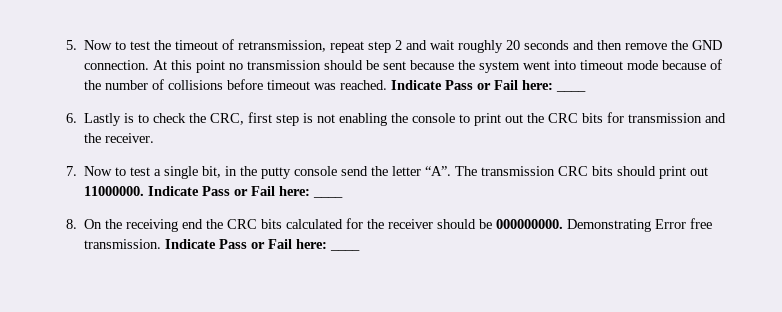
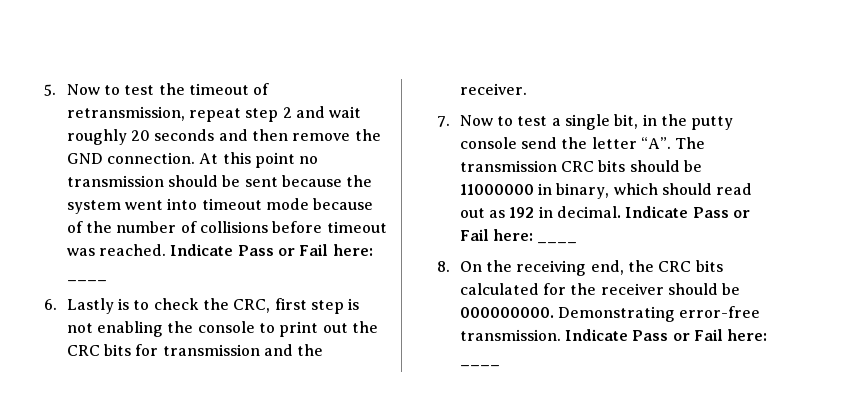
[659,166,709,179] [84,186,145,196] print out 11000000. -> [684,160,703,172] [459,183,753,199] [459,206,622,218] be 11000000 in binary, which should read out as 192 in decimal.
[182,219,204,229] end -> [590,260,624,275] end,
[655,218,713,229] Error free -> [679,306,761,318] error-free

